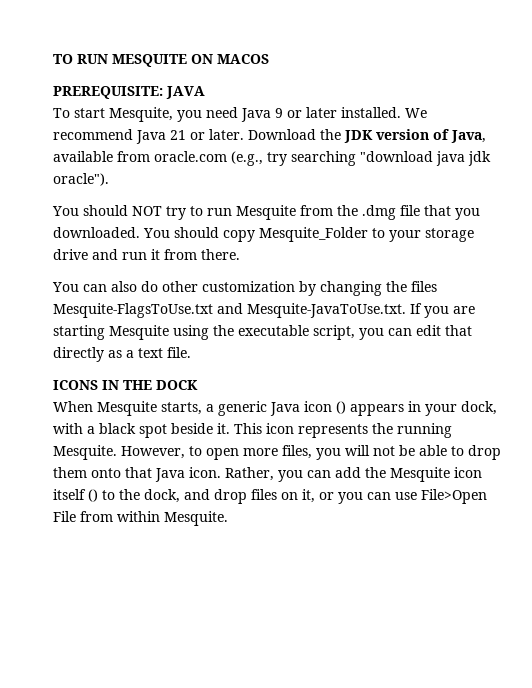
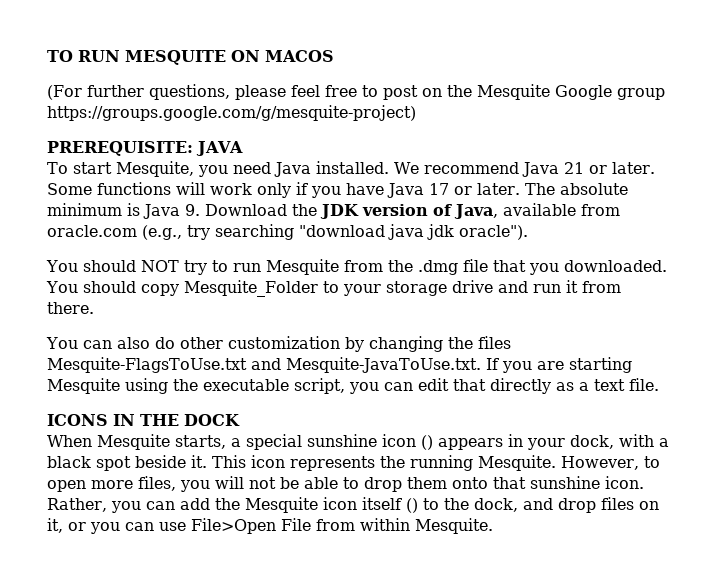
(269, 59) none -> [47,84,665,100] [47,105,416,121] // (For further questions, please feel free to post on the Mesquite Google group https://groups.google.com/g/mesquite-project)
[275,107,337,118] 9 or later -> (311, 169) none
(244, 134) none -> [47,182,628,198] [47,203,200,219] Some functions will work only if you have Java 17 or later. The absolute minimum is Java 9.
[218,401,300,416] generic Java -> [246,434,377,450] special sunshine
[155,468,185,482] Java -> [530,476,600,489] sunshine

